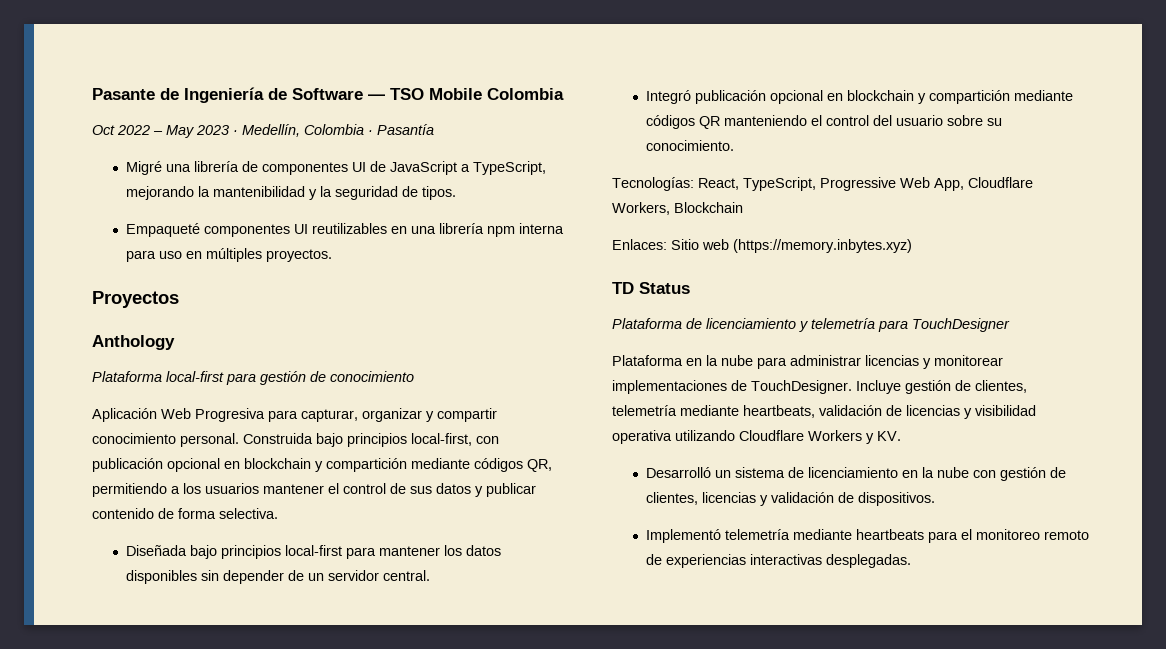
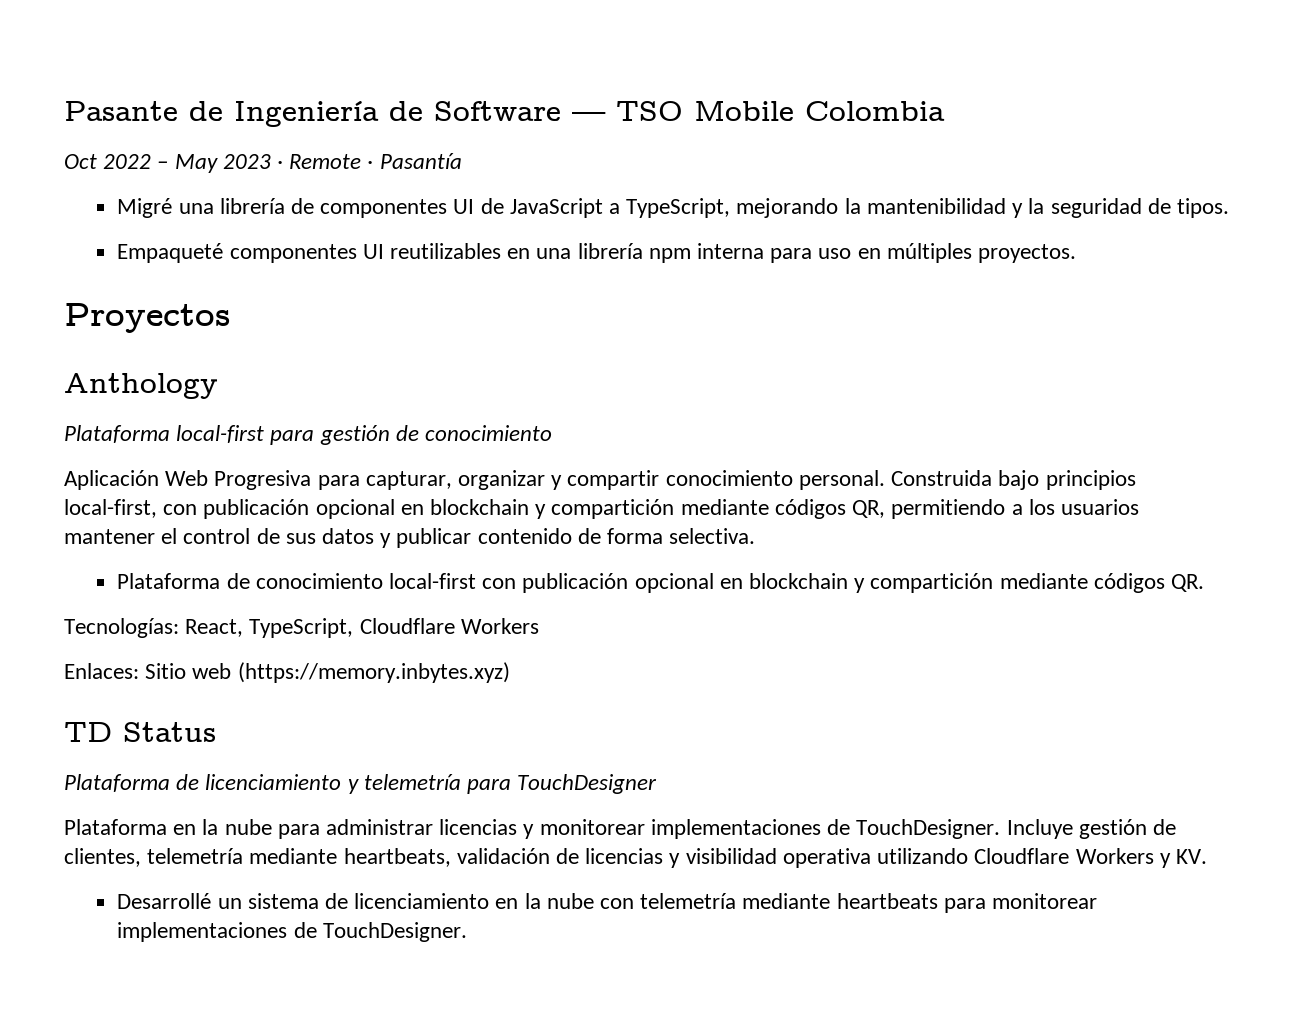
[242,124,364,137] Medellín, Colombia -> [289,154,362,169] Remote
[125,545,501,559] [125,570,430,584] [645,90,1073,104] [645,115,1002,129] [645,140,734,151] [612,177,1033,191] [612,202,743,215] Diseñada bajo principios local-first para mantener los datos disponibles sin depender de un servidor central. // Integró publicación opcional en blockchain y compartición mediante códigos QR manteniendo el control del usuario sobre su conocimiento. // Tecnologías: React, TypeScript, Progressive Web App, Cloudflare Workers, Blockchain -> [117,573,1205,593] [64,618,539,638] Plataforma de conocimiento local-first con publicación opcional en blockchain y compartición mediante códigos QR. // Tecnologías: React, TypeScript, Cloudflare Workers
[645,467,711,478] Desarrolló -> [117,893,212,909] Desarrollé
[999,467,1066,481] [645,492,935,506] [645,529,1089,543] [645,554,911,568] gestión de clientes, licencias y validación de dispositivos. // Implementó telemetría mediante heartbeats para el monitoreo remoto de experiencias interactivas desplegadas. -> [640,893,1098,913] [117,922,467,942] telemetría mediante heartbeats para monitorear implementaciones de TouchDesigner.

